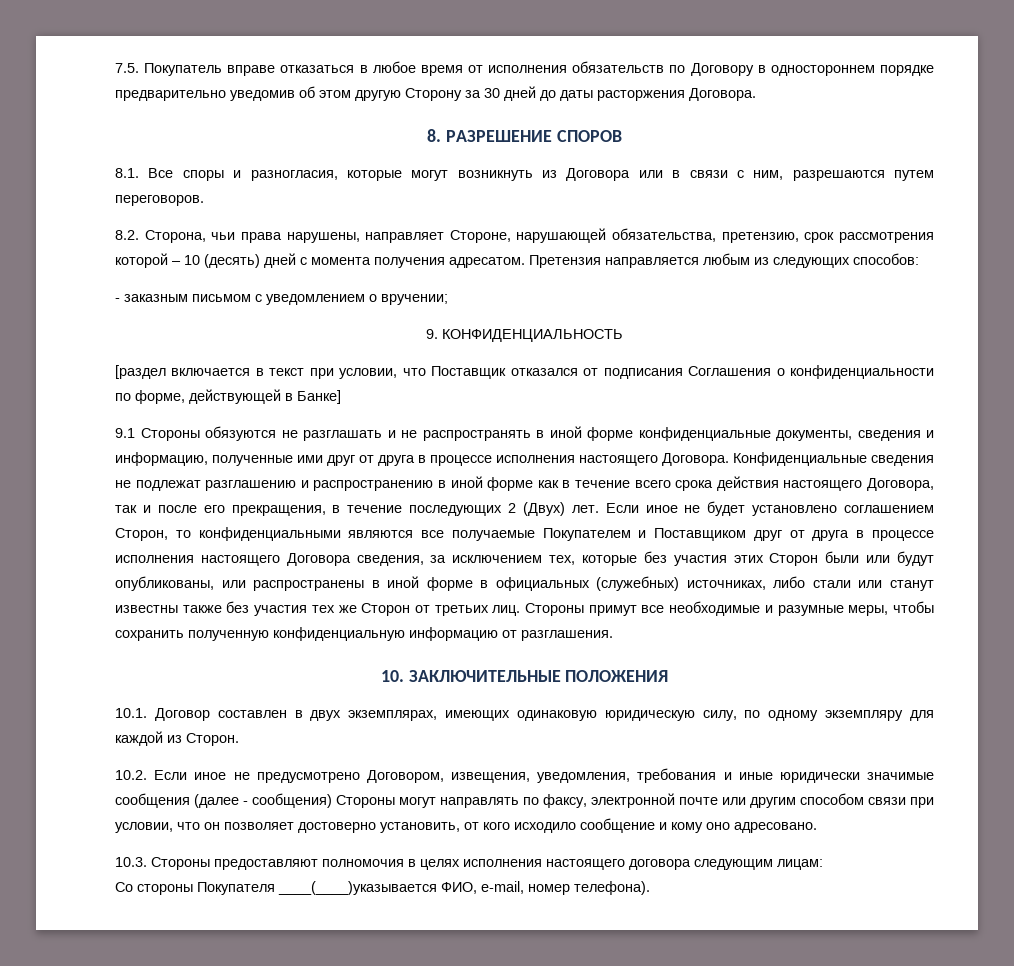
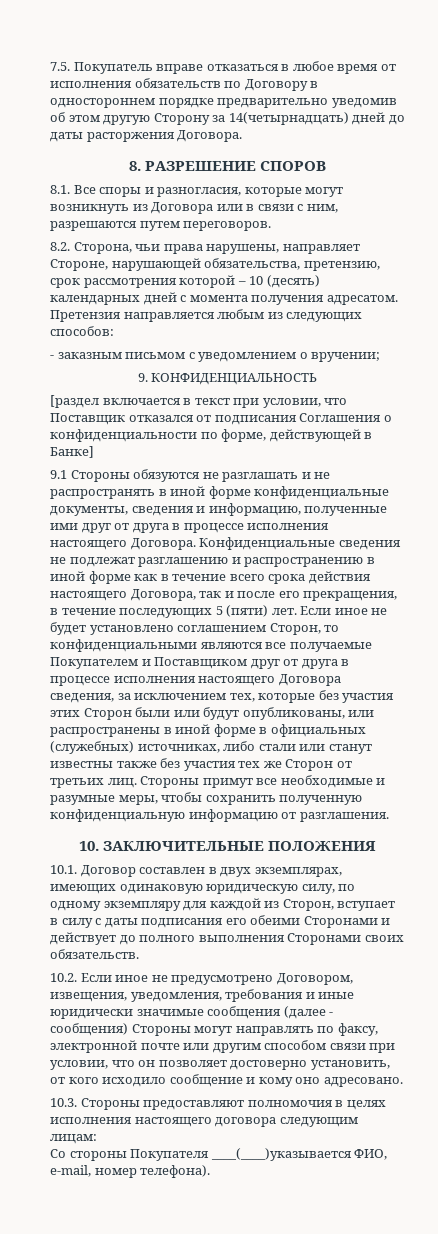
[484,88,500,98] 30 -> [228,112,349,125] 14(четырнадцать)
(260, 261) none -> [50,295,140,305] календарных
[508,502,565,516] 2 (Двух) -> [215,605,269,617] 5 (пяти)
[186,733,239,746] Сторон. -> [282,899,396,911] [50,915,391,928] [50,932,404,945] [50,949,139,959] Сторон, вступает в силу с даты подписания его обеими Сторонами и действует до полного выполнения Сторонами своих обязательств.

